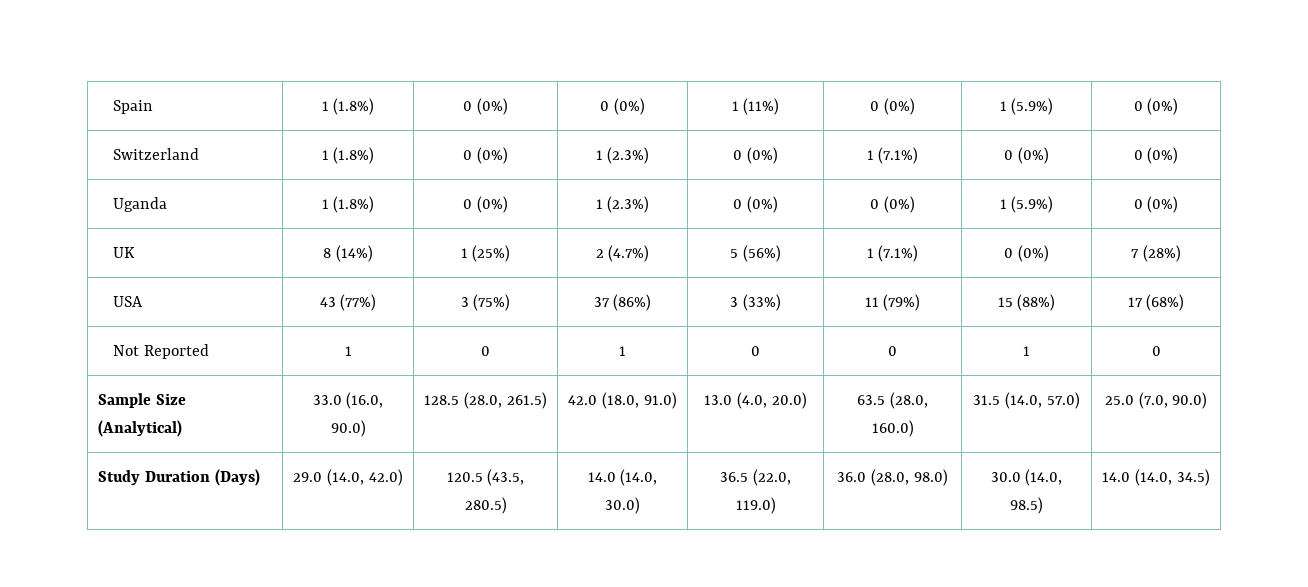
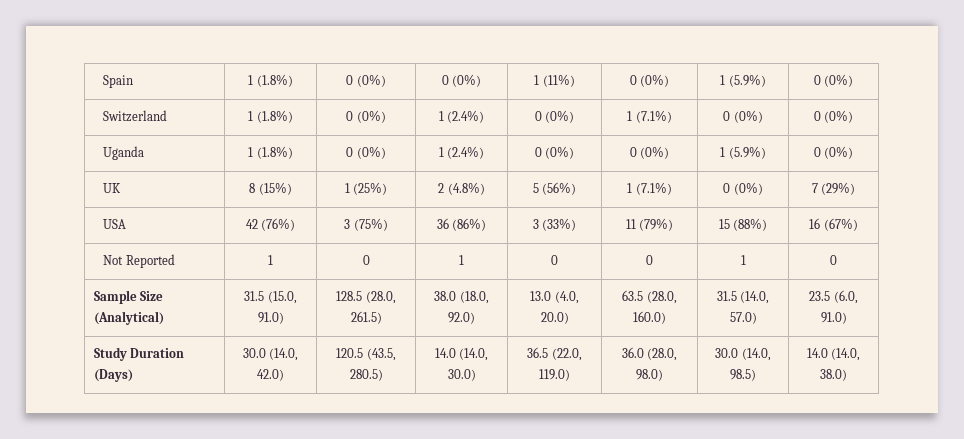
[607,147,650,164] (2.3%) -> [447,110,485,123] (2.4%)
[607,196,650,213] (2.3%) -> [447,146,485,159] (2.4%)
[335,245,373,262] (14%) -> [258,182,292,195] (15%)
[608,245,650,262] (4.7%) -> [447,182,485,195] (4.8%)
[1142,245,1181,262] (28%) -> [821,182,856,195] (29%)
[319,294,377,311] 43 (77%) -> [245,218,296,231] 42 (76%)
[593,297,610,307] 37 -> [436,218,449,229] 36
[1127,294,1185,311] 17 (68%) -> [809,218,858,231] 16 (67%)
[312,392,384,409] [330,420,366,437] 33.0 (16.0, 90.0) -> [244,291,297,304] [257,312,284,324] 31.5 (15.0, 91.0)
[568,392,677,409] 42.0 (18.0, 91.0) -> [434,291,489,304] [448,312,475,324] 38.0 (18.0, 92.0)
[1104,392,1208,409] 25.0 (7.0, 90.0) -> [809,290,858,304] [820,312,847,324] 23.5 (6.0, 91.0)
[293,472,323,482] 29.0 -> [242,348,266,358] 30.0
[1176,469,1210,486] 34.5) -> [820,369,847,381] 38.0)

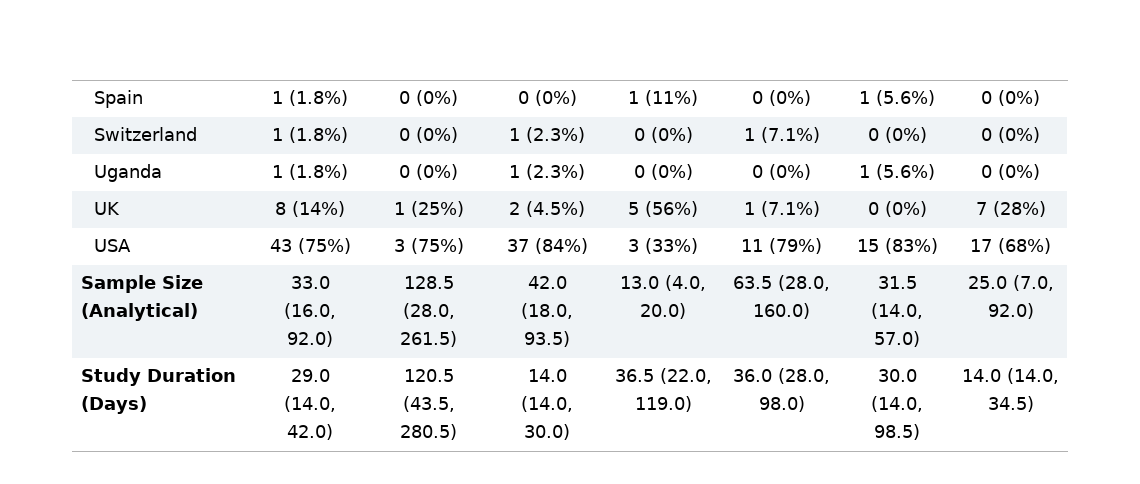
[728,74,766,87] (5.9%) -> [876,90,935,106] (5.6%)
[447,110,485,123] (2.4%) -> [526,127,585,143] (2.3%)
[447,146,485,159] [534,146,575,159] [629,146,670,159] [720,146,766,159] (2.4%) | 0 (0%) | 0 (0%) | 1 (5.9%) -> [526,164,585,180] [633,164,693,180] [752,164,811,180] [859,164,935,180] (2.3%) | 0 (0%) | 0 (0%) | 1 (5.6%)
[258,182,292,195] (15%) -> [292,201,345,217] (14%)
[447,182,485,195] (4.8%) -> [526,201,585,217] (4.5%)
[821,182,856,195] (29%) -> [992,201,1046,217] (28%)
[245,218,296,231] 42 (76%) -> [269,238,351,254] 43 (75%)
[436,218,487,231] 36 (86%) -> [506,238,588,254] 37 (84%)
[733,218,768,231] [809,218,858,231] [103,254,175,268] [268,255,273,265] [362,255,370,265] [459,255,464,265] [551,255,558,265] [646,255,653,265] [740,255,746,265] [830,255,837,265] (88%) | 16 (67%) // Not Reported | 1 | 0 | 1 | 0 | 0 | 1 | 0 -> [884,238,938,254] [970,238,1051,254] (83%) | 17 (68%)
[244,291,297,304] [257,312,284,324] 31.5 (15.0, 91.0) -> [290,276,330,289] [284,303,336,319] [287,331,333,347] 33.0 (16.0, 92.0)
[434,291,489,304] [448,312,475,324] 38.0 (18.0, 92.0) -> [527,276,567,289] [521,303,573,319] [524,331,570,347] 42.0 (18.0, 93.5)
[809,290,858,304] [820,312,847,324] 23.5 (6.0, 91.0) -> [967,275,1054,291] [987,303,1034,319] 25.0 (7.0, 92.0)
[242,348,266,358] 30.0 -> [290,369,330,382] 29.0
[820,369,847,381] 38.0) -> [987,396,1034,412] 34.5)

